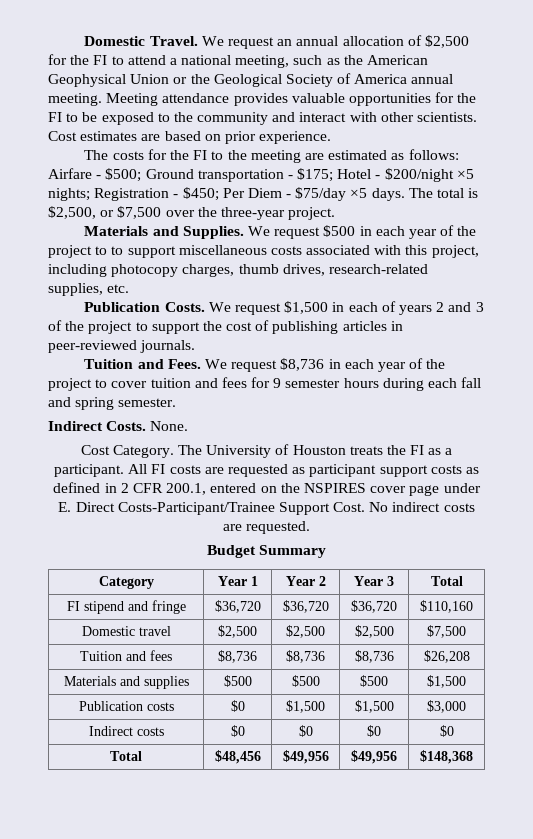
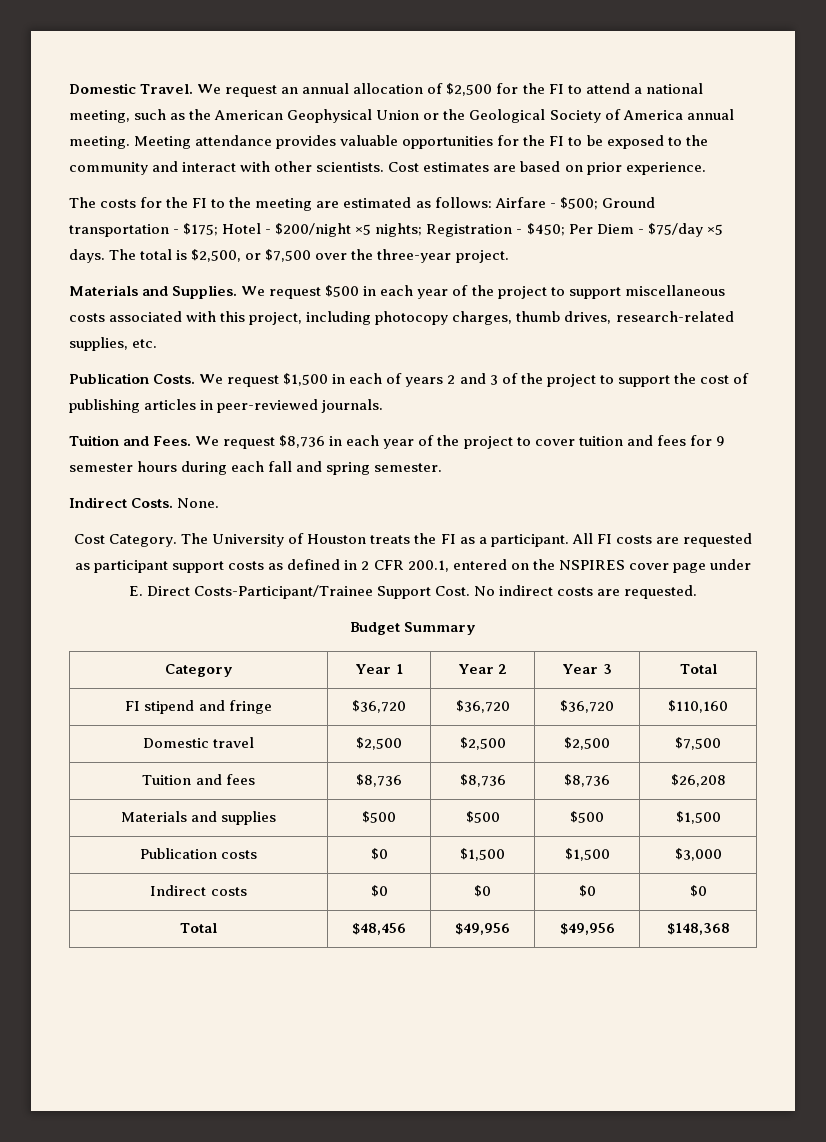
[111,246,124,255] to -> (565, 291) none

